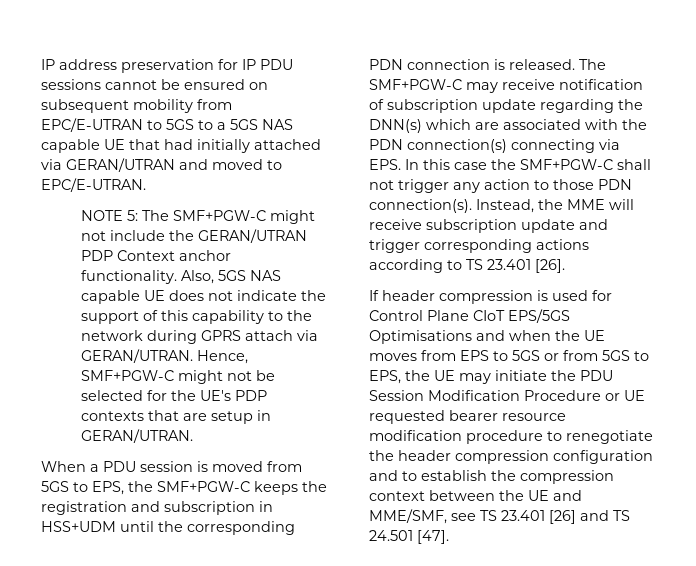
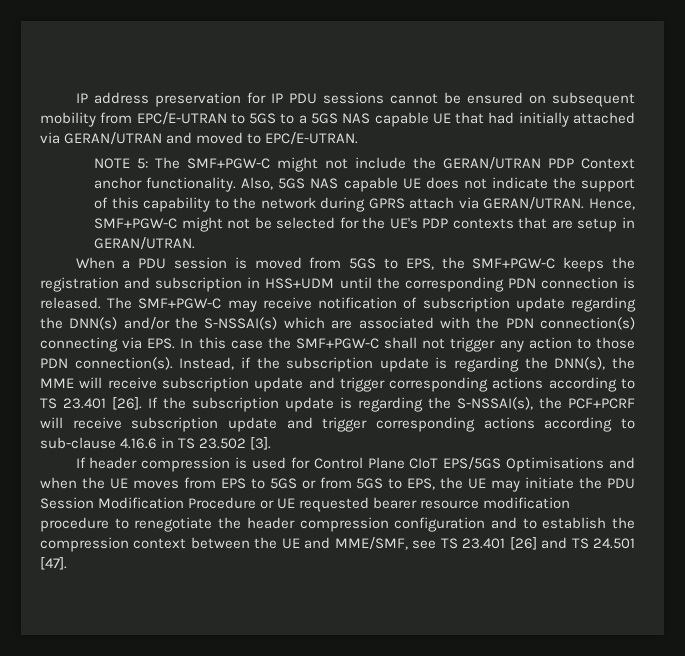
(422, 126) none -> [123,317,278,330] and/or the S-NSSAI(s)
(534, 206) none -> [240,357,606,372] if the subscription update is regarding the DNN(s),
(565, 266) none -> [148,397,635,412] [40,417,636,432] [40,437,272,450] If the subscription update is regarding the S-NSSAI(s), the PCF+PCRF will receive subscription update and trigger corresponding actions according to sub-clause 4.16.6 in TS 23.502 [3].

